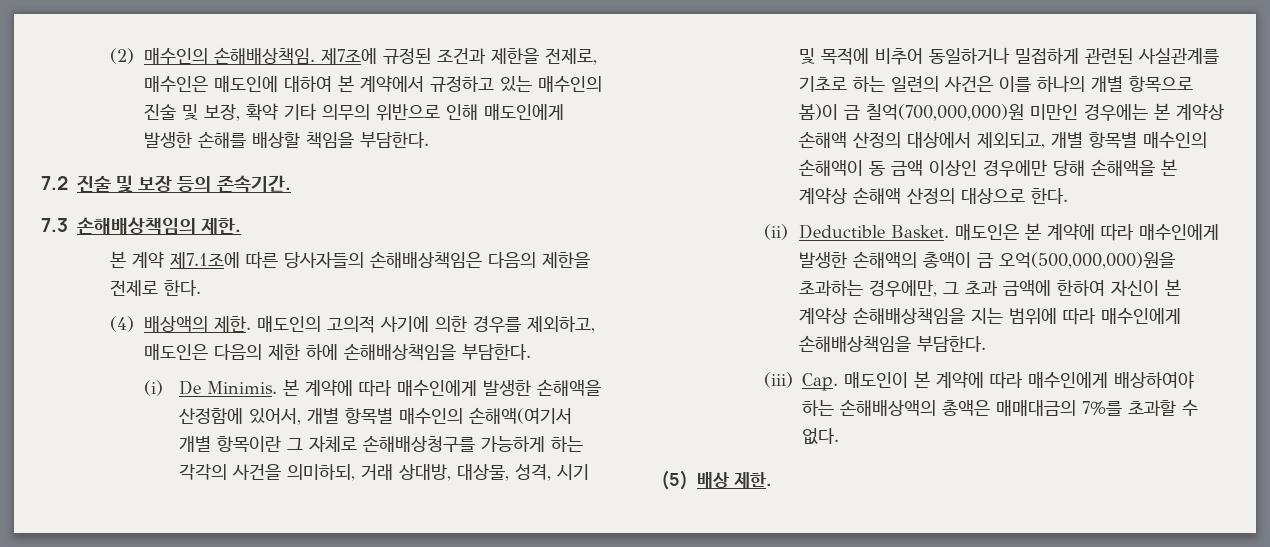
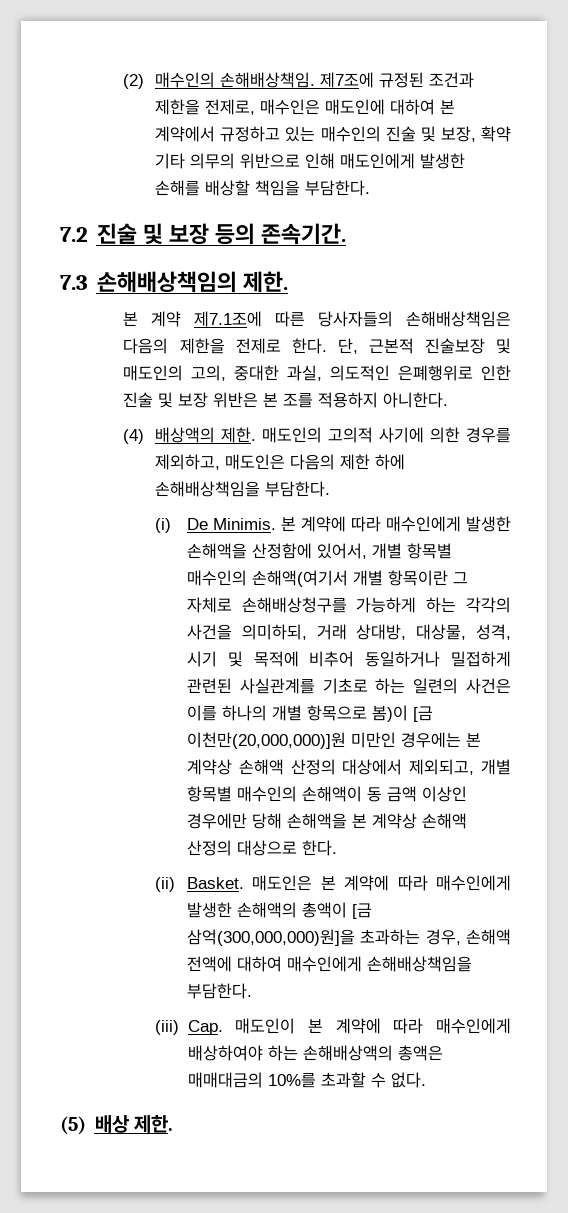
(201, 288) none -> [337,338,512,354] [123,365,512,381] [123,392,449,408] 단, 근본적 진술보장 및 매도인의 고의, 중대한 과실, 의도적인 은폐행위로 인한 진술 및 보장 위반은 본 조를 적용하지 아니한다.
[843,104,1024,121] 금 칠억(700,000,000)원 -> [412,706,433,722] [186,732,346,749] [금 이천만(20,000,000)]원
[798,224,885,239] Deductible -> (176, 884) none
[976,252,1175,269] [798,279,1181,297] [798,307,1096,325] 금 오억(500,000,000)원을 초과하는 경우에만, 그 초과 금액에 한하여 자신이 본 계약상 손해배상책임을 지는 범위에 따라 -> [351,903,372,919] [186,929,512,946] [186,956,282,972] [금 삼억(300,000,000)원]을 초과하는 경우, 손해액 전액에 대하여
[1082,401,1123,416] 7%를 -> [267,1073,316,1088] 10%를

